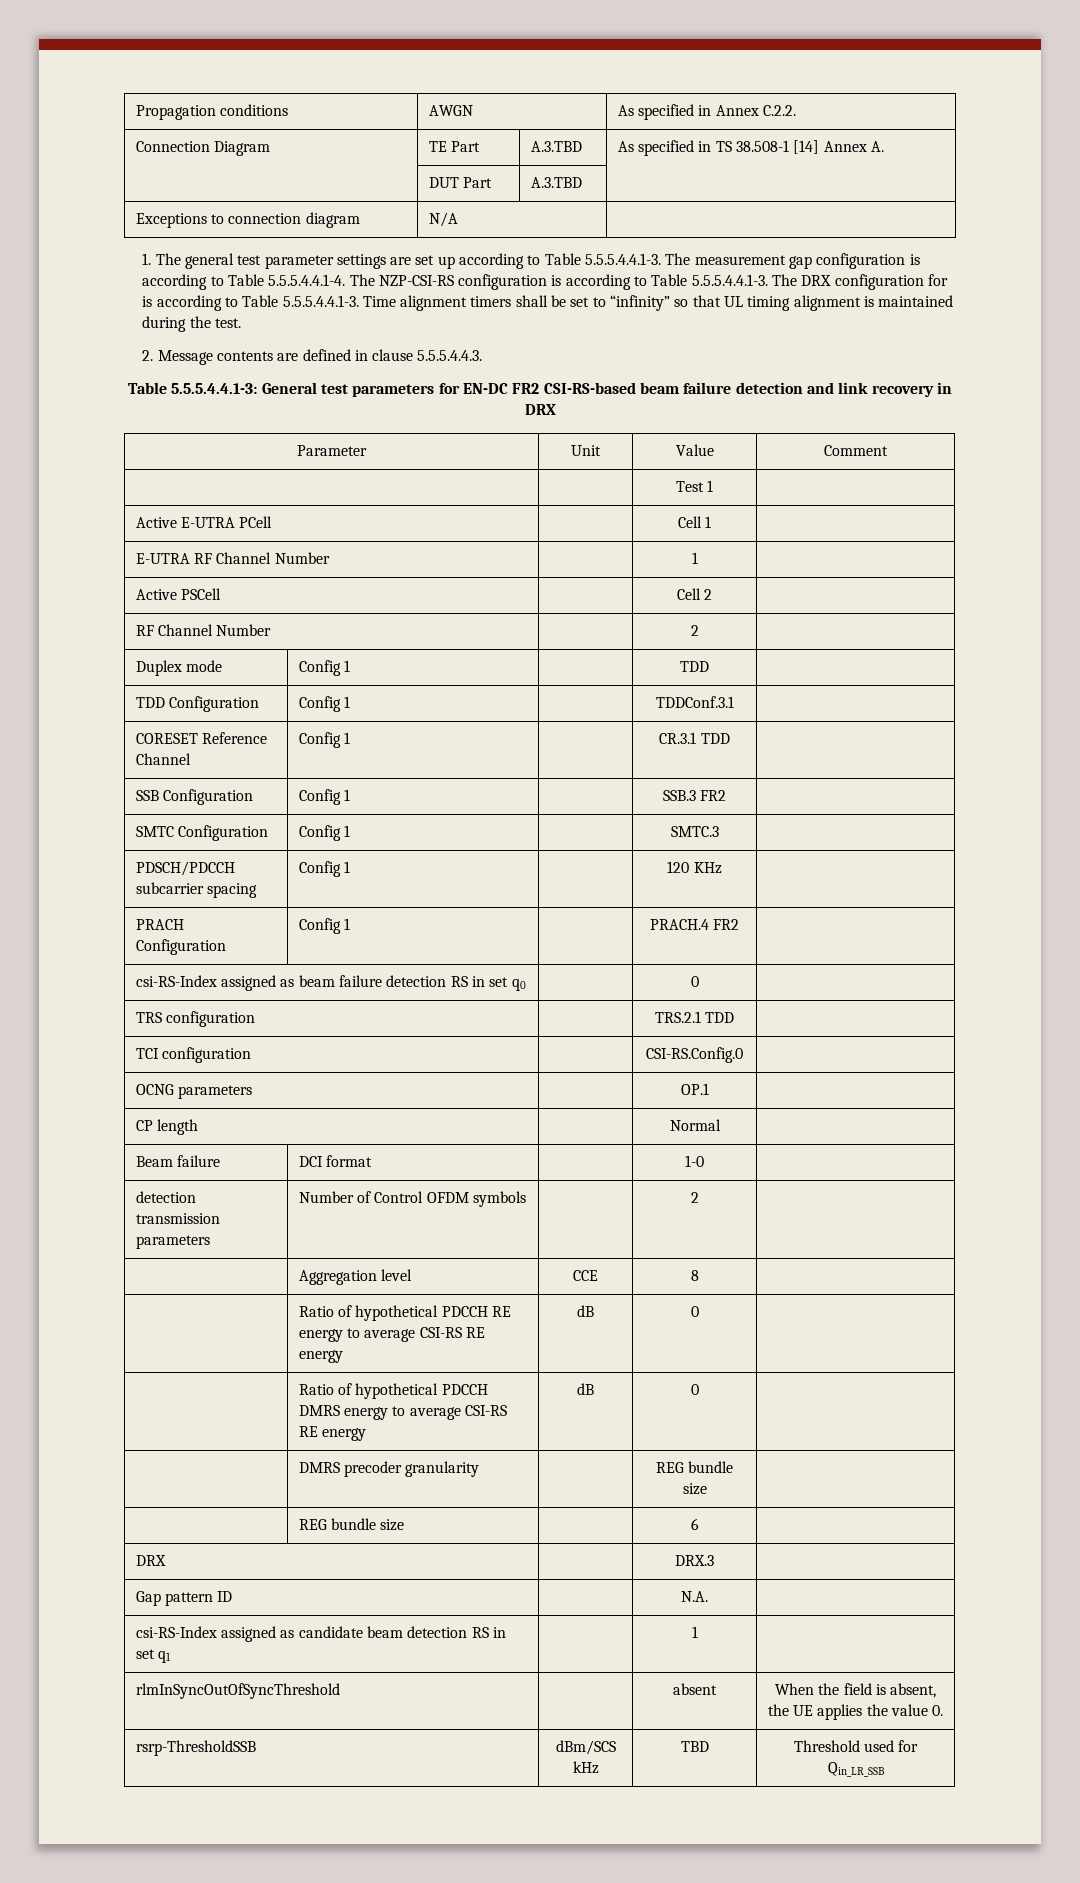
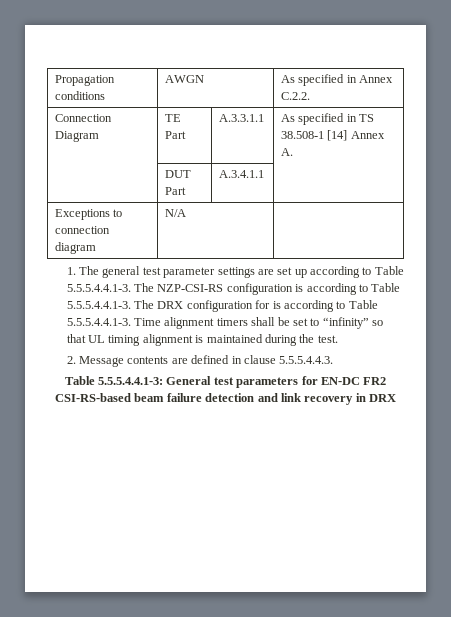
[530,141,582,152] A.3.TBD -> [218,114,264,122] A.3.3.1.1
[530,177,582,188] A.3.TBD -> [218,170,264,178] A.3.4.1.1
[694,253,920,269] [142,274,375,290] measurement gap configuration is according to Table 5.5.5.4.4.1-4. The -> (155, 287) none
[297,445,367,456] [571,445,601,456] [675,444,714,456] [824,445,888,456] [675,480,714,492] [135,516,273,528] [677,516,712,528] [135,552,330,564] [691,552,698,564] [135,588,221,600] [676,588,713,600] [135,624,272,636] [690,625,699,636] [135,660,222,676] [298,660,350,676] [680,661,709,672] [135,696,259,712] [298,696,350,712] [655,696,734,708] [135,732,267,744] [135,753,191,765] [298,732,350,748] [659,732,730,744] [135,789,253,805] [298,789,350,805] [662,790,727,801] [135,825,268,841] [298,825,350,841] [670,826,719,837] [135,861,235,876] [135,882,257,898] [298,861,350,877] [667,861,722,874] [135,919,184,930] [135,939,226,955] [298,918,350,934] [649,919,740,930] [135,975,526,991] [690,976,699,987] [135,1011,255,1027] [654,1011,735,1023] [135,1047,251,1063] [646,1047,743,1063] [135,1084,252,1099] [680,1083,709,1095] [135,1119,198,1135] [669,1119,721,1131] [135,1155,220,1167] [298,1155,372,1167] [685,1155,704,1167] [135,1191,196,1203] [135,1213,220,1224] [135,1235,210,1249] [298,1191,526,1207] [690,1192,699,1203] [298,1269,412,1285] [573,1270,598,1281] [690,1270,699,1281] [298,1305,511,1321] [298,1327,485,1342] [298,1350,343,1363] [577,1305,594,1317] [690,1306,699,1317] [298,1383,488,1399] [298,1405,507,1420] [298,1426,366,1441] [577,1383,594,1395] [690,1384,699,1395] [298,1461,480,1477] [655,1461,734,1473] [682,1483,707,1495] [298,1518,405,1531] [690,1518,699,1530] [135,1555,166,1566] [675,1555,714,1566] [135,1591,233,1606] [681,1591,708,1602] [135,1626,506,1642] [135,1649,171,1663] [691,1626,698,1638] [135,1683,340,1699] [673,1683,717,1695] [774,1683,937,1698] [767,1704,944,1720] [135,1740,256,1756] [555,1740,616,1755] [572,1761,599,1774] [680,1741,709,1752] [793,1740,919,1752] [827,1762,885,1777] // Parameter | Unit | Value | Comment // | | Test 1 | // Active E-UTRA PCell | | Cell 1 | // E-UTRA RF Channel Number | | 1 | // Active PSCell | | Cell 2 | // RF Channel Number | | 2 | // Duplex mode | Config 1 | | TDD | // TDD Configuration | Config 1 | | TDDConf.3.1 | // CORESET Reference Channel | Config 1 | | CR.3.1 TDD | // SSB Configuration | Config 1 | | SSB.3 FR2 | // SMTC Configuration | Config 1 | | SMTC.3 | // PDSCH/PDCCH subcarrier spacing | Config 1 | | 120 KHz | // PRACH Configuration | Config 1 | | PRACH.4 FR2 | // csi-RS-Index assigned as beam failure detection RS in set q0 | | 0 | // TRS configuration | | TRS.2.1 TDD | // TCI configuration | | CSI-RS.Config.0 | // OCNG parameters | | OP.1 | // CP length | | Normal | // Beam failure | DCI format | | 1-0 | // detection transmission parameters | Number of Control OFDM symbols | | 2 | // | Aggregation level | CCE | 8 | // | Ratio of hypothetical PDCCH RE energy to average CSI-RS RE energy | dB | 0 | // | Ratio of hypothetical PDCCH DMRS energy to average CSI-RS RE energy | dB | 0 | // | DMRS precoder granularity | | REG bundle size | // | REG bundle size | | 6 | // DRX | | DRX.3 | // Gap pattern ID | | N.A. | // csi-RS-Index assigned as candidate beam detection RS in set q1 | | 1 | // rlmInSyncOutOfSyncThreshold | | absent | When the field is absent, the UE applies the value 0. // rsrp-ThresholdSSB | dBm/SCS kHz | TBD | Threshold used for Qin_LR_SSB -> (396, 398) none

